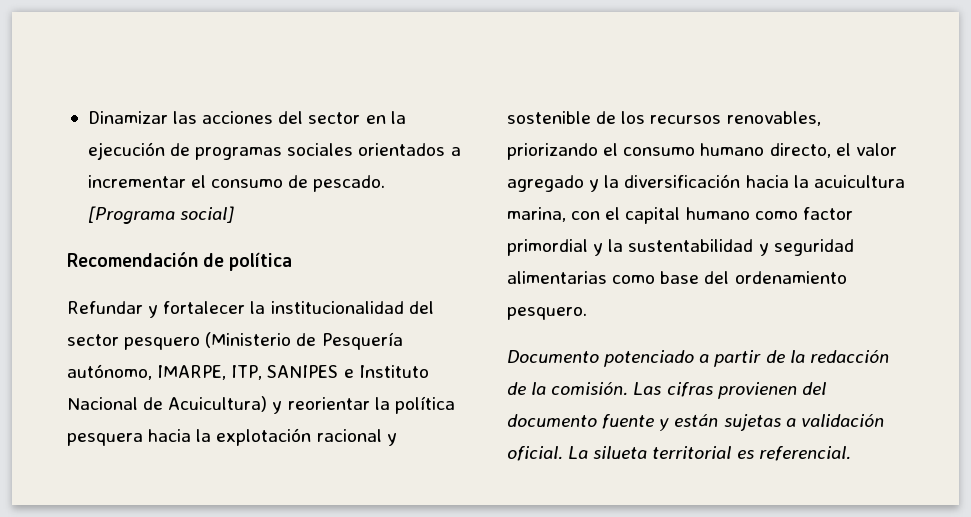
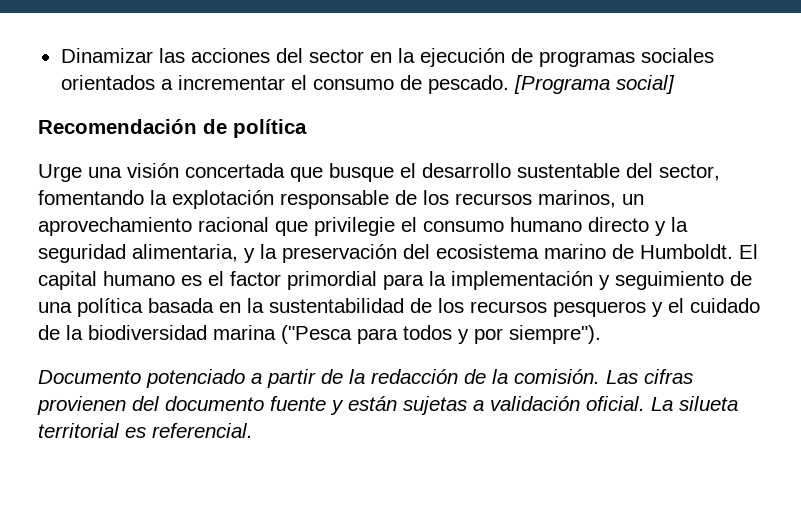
[67,301,434,318] [67,332,403,350] [67,364,429,380] [67,396,455,414] [67,428,397,446] [507,111,821,126] [507,143,897,160] [507,174,905,192] [507,207,853,224] [507,239,854,256] [507,271,847,284] [507,307,587,320] Refundar y fortalecer la institucionalidad del sector pesquero (Ministerio de Pesquería autónomo, IMARPE, ITP, SANIPES e Instituto Nacional de Acuicultura) y reorientar la política pesquera hacia la explotación racional y sostenible de los recursos renovables, priorizando el consumo humano directo, el valor agregado y la diversificación hacia la acuicultura marina, con el capital humano como factor primordial y la sustentabilidad y seguridad alimentarias como base del ordenamiento pesquero. -> [38,163,720,182] [38,190,644,209] [38,217,688,236] [38,244,758,263] [38,271,752,290] [38,298,760,317] [38,325,601,344] Urge una visión concertada que busque el desarrollo sustentable del sector, fomentando la explotación responsable de los recursos marinos, un aprovechamiento racional que privilegie el consumo humano directo y la seguridad alimentaria, y la preservación del ecosistema marino de Humboldt. El capital humano es el factor primordial para la implementación y seguimiento de una política basada en la sustentabilidad de los recursos pesqueros y el cuidado de la biodiversidad marina ("Pesca para todos y por siempre").

